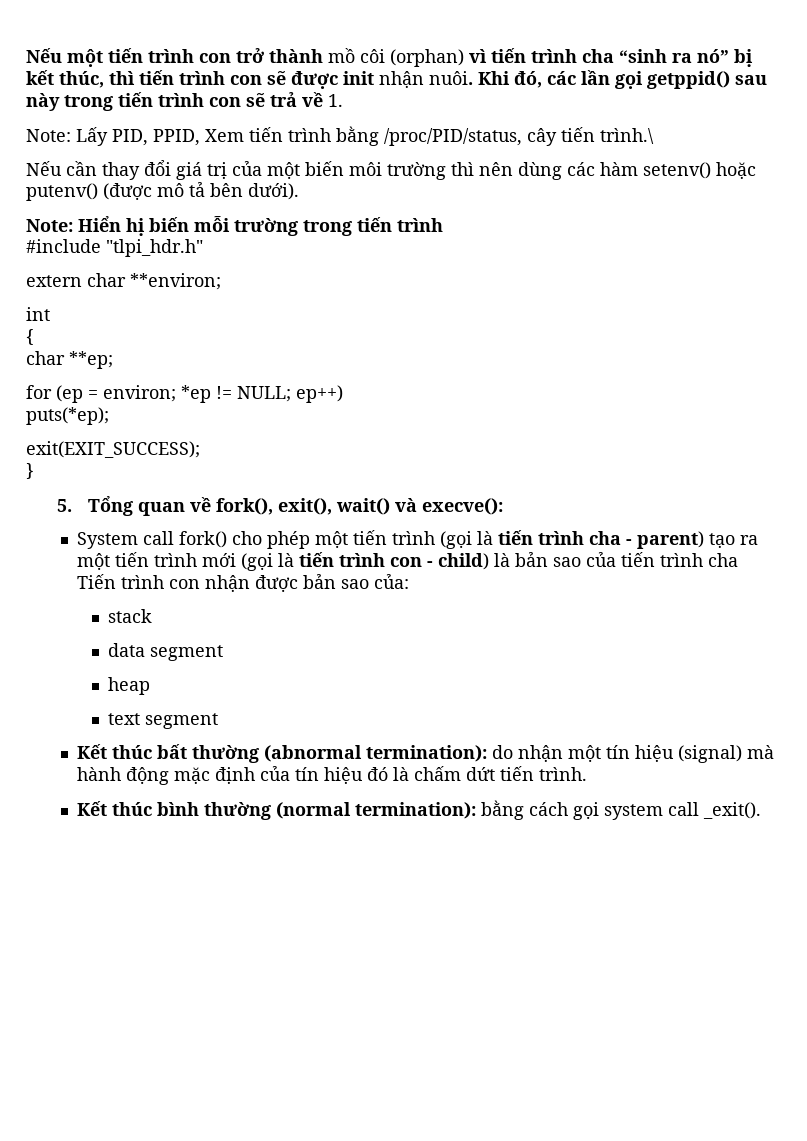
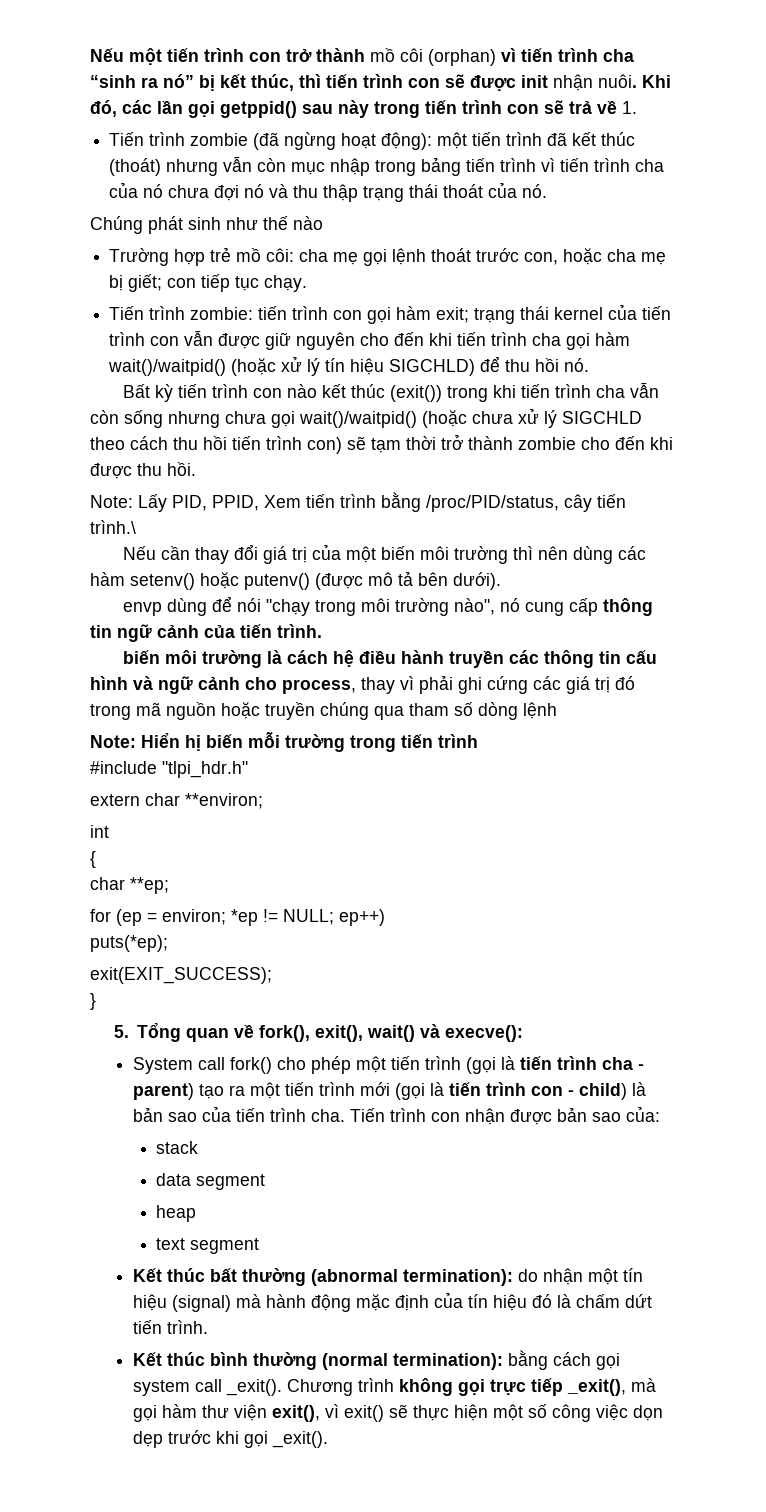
(343, 100) none -> [109,132,636,150] [109,156,665,176] [109,182,548,202] [90,216,323,234] [109,247,667,266] [109,274,308,292] [109,304,672,324] [109,330,631,350] [108,356,590,376] [123,382,660,402] [90,408,642,428] [90,434,673,454] [90,462,196,479] // Tiến trình zombie (đã ngừng hoạt động): một tiến trình đã kết thúc (thoát) nhưng vẫn còn mục nhập trong bảng tiến trình vì tiến trình cha của nó chưa đợi nó và thu thập trạng thái thoát của nó. // Chúng phát sinh như thế nào // Trường hợp trẻ mồ côi: cha mẹ gọi lệnh thoát trước con, hoặc cha mẹ bị giết; con tiếp tục chạy. // Tiến trình zombie: tiến trình con gọi hàm exit; trạng thái kernel của tiến trình con vẫn được giữ nguyên cho đến khi tiến trình cha gọi hàm wait()/waitpid() (hoặc xử lý tín hiệu SIGCHLD) để thu hồi nó. // Bất kỳ tiến trình con nào kết thúc (exit()) trong khi tiến trình cha vẫn còn sống nhưng chưa gọi wait()/waitpid() (hoặc chưa xử lý SIGCHLD theo cách thu hồi tiến trình con) sẽ tạm thời trở thành zombie cho đến khi được thu hồi.
(299, 191) none -> [123,596,654,616] [90,624,322,642] [123,650,658,668] [90,675,635,694] [90,702,557,720] // envp dùng để nói "chạy trong môi trường nào", nó cung cấp thông tin ngữ cảnh của tiến trình. // biến môi trường là cách hệ điều hành truyền các thông tin cấu hình và ngữ cảnh cho process, thay vì phải ghi cứng các giá trị đó trong mã nguồn hoặc truyền chúng qua tham số dòng lệnh
[707,553,738,567] cha -> [310,1109,345,1122] cha.
(761, 810) none -> [286,1378,656,1396] [132,1404,663,1422] [132,1430,328,1448] Chương trình không gọi trực tiếp _exit(), mà gọi hàm thư viện exit(), vì exit() sẽ thực hiện một số công việc dọn dẹp trước khi gọi _exit().

